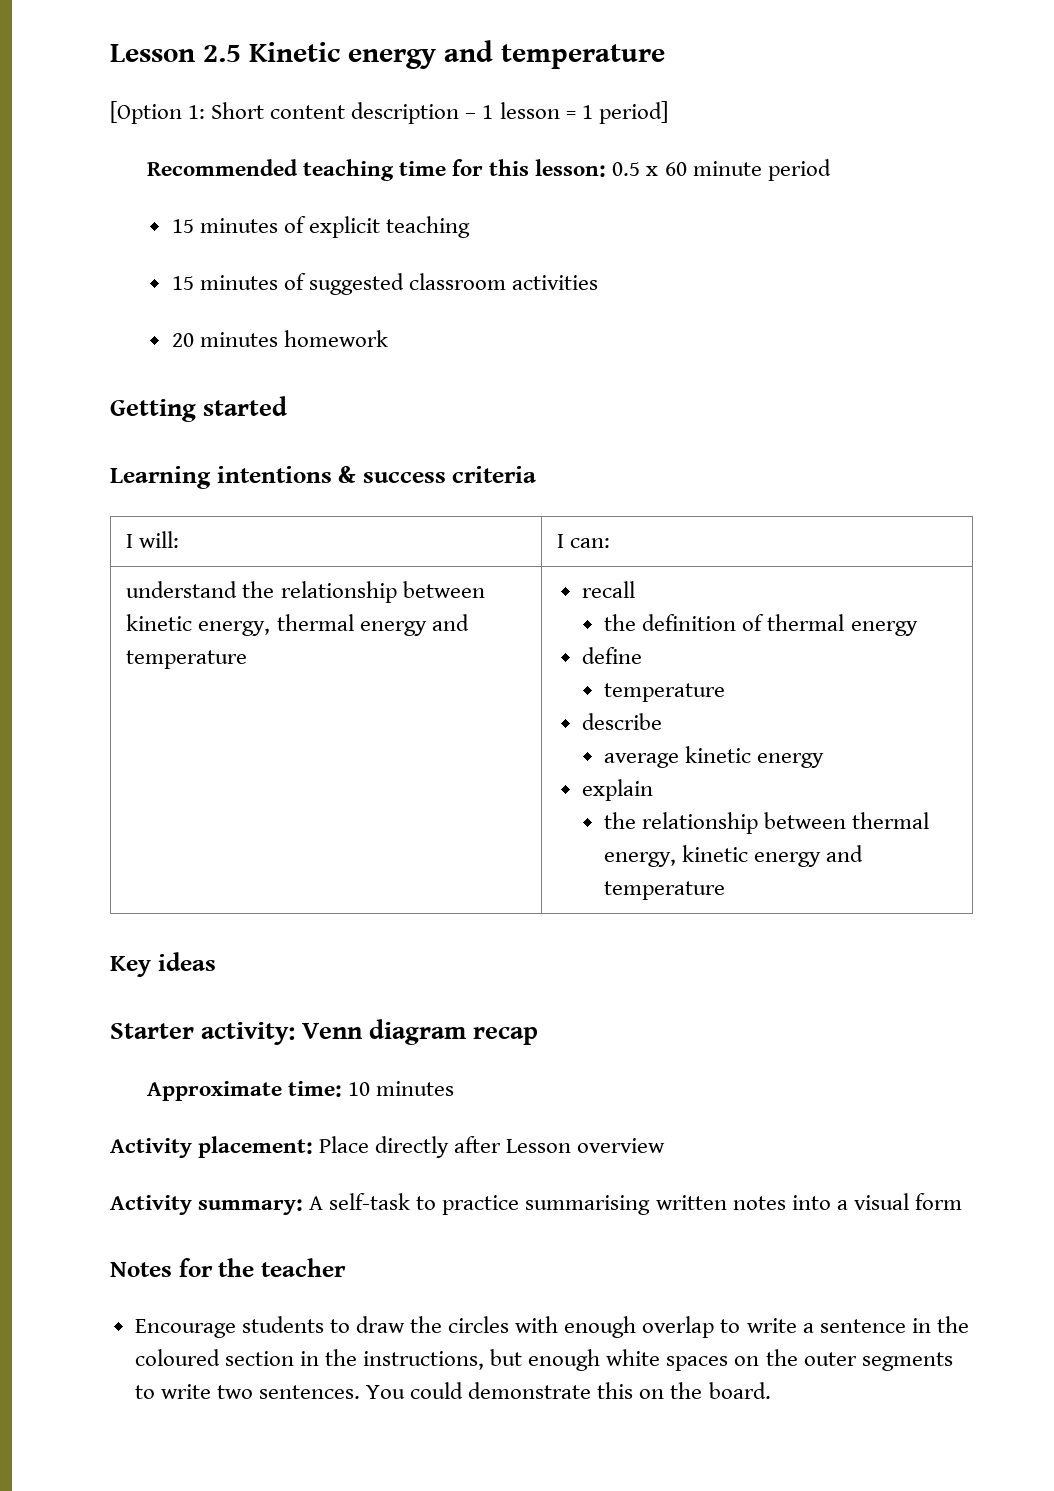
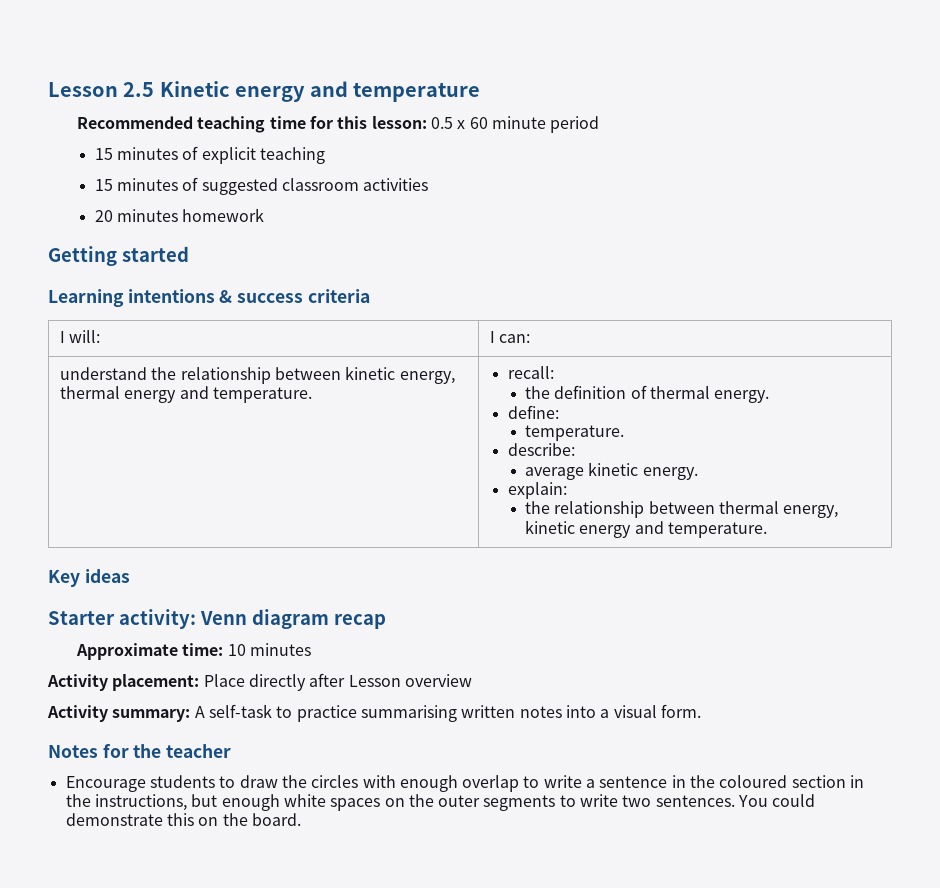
[110,101,668,124] // [Option 1: Short content description – 1 lesson = 1 period] -> (480, 92) none
[126,650,248,669] [582,581,636,598] temperature | recall -> [213,387,313,403] [507,366,554,379] temperature. | recall:
[850,621,918,636] [582,647,643,664] [604,683,726,702] [582,713,663,730] energy // define // temperature // describe -> [714,390,770,403] [507,405,559,419] [525,425,625,441] [507,443,575,456] energy. // define: // temperature. // describe:
[757,753,825,768] [582,779,654,801] energy // explain -> [642,467,698,480] [507,482,567,499] energy. // explain:
[604,881,726,900] temperature -> [668,522,768,538] temperature.
[914,1193,962,1210] form -> [660,704,701,718] form.

